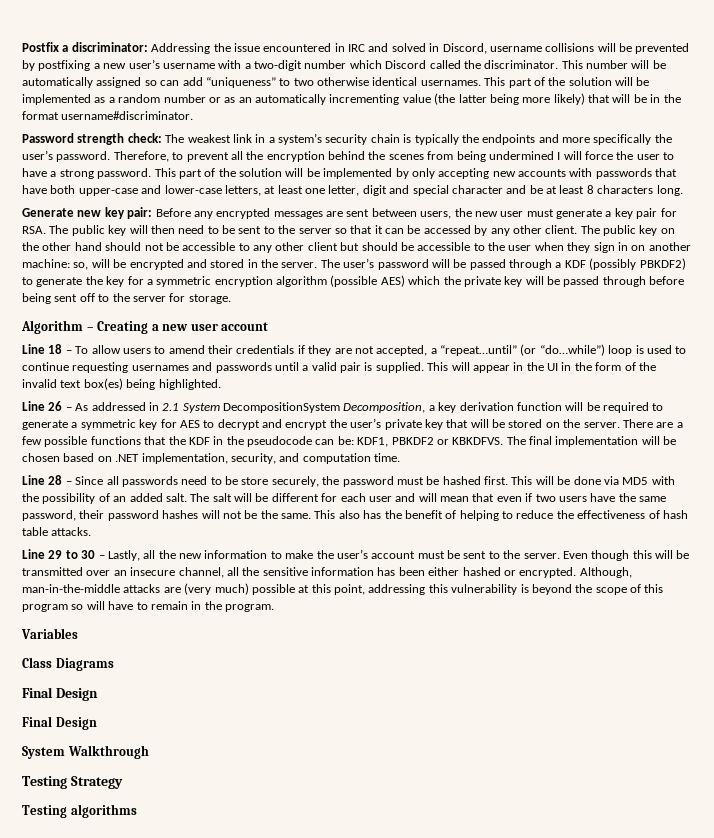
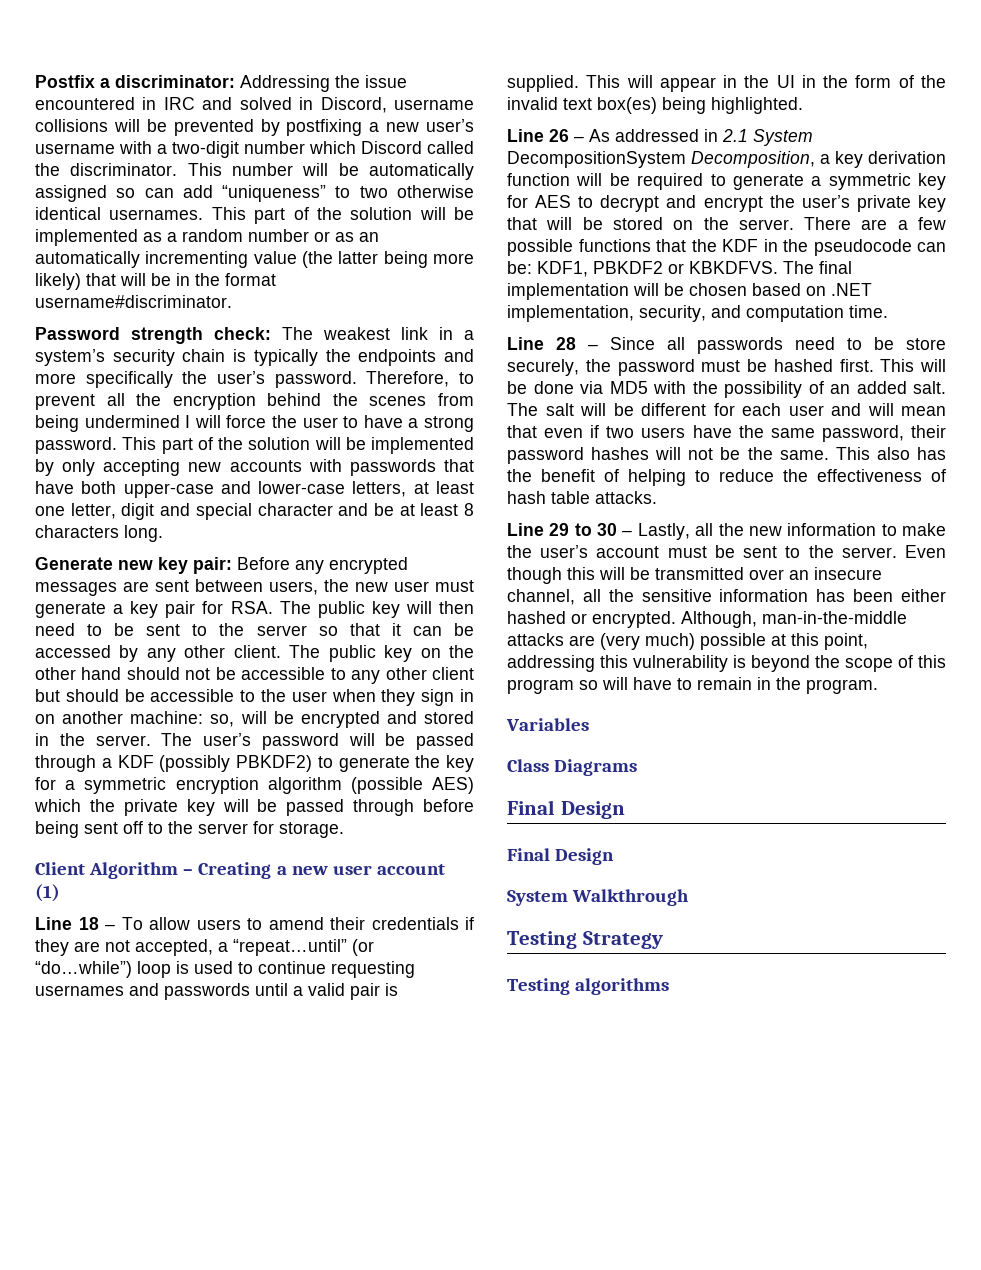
(231, 299) none -> [35,862,85,875] Client
(269, 326) none -> [35,884,60,902] (1)

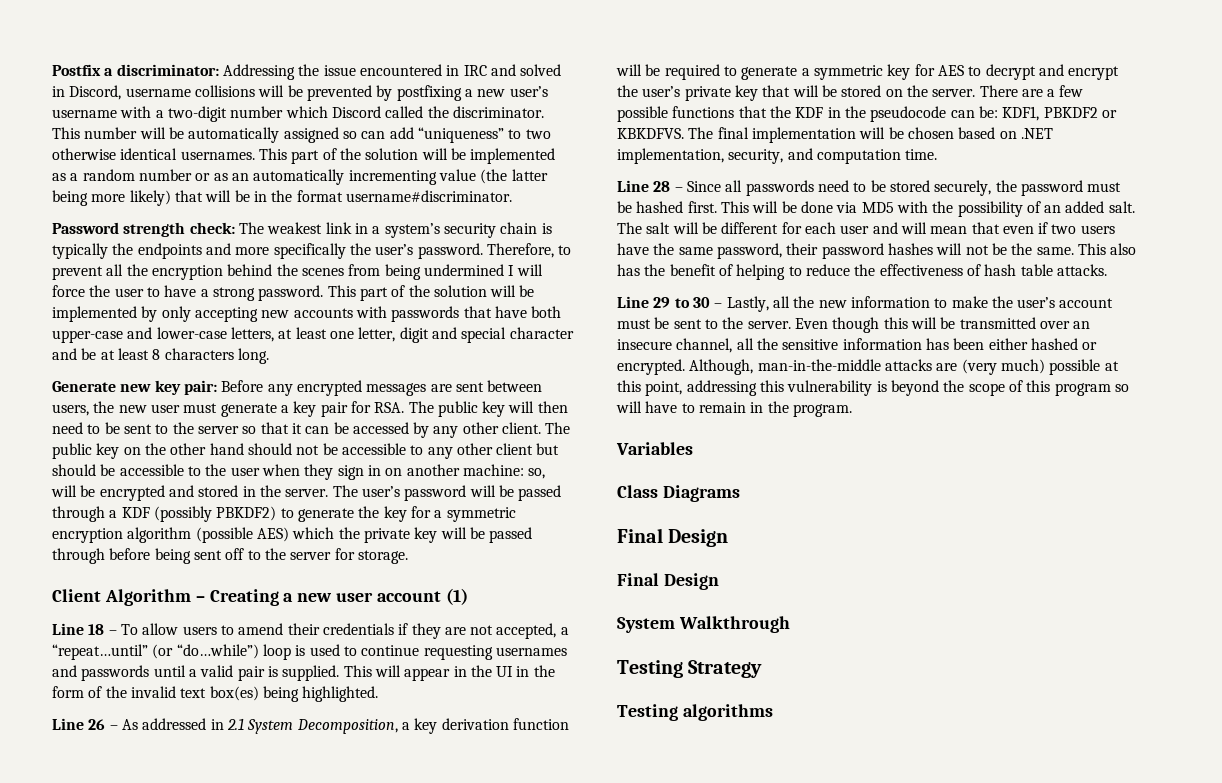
[507,151,686,168] DecompositionSystem -> (294, 726) none
[906,338,946,350] store -> [889,180,930,192] stored

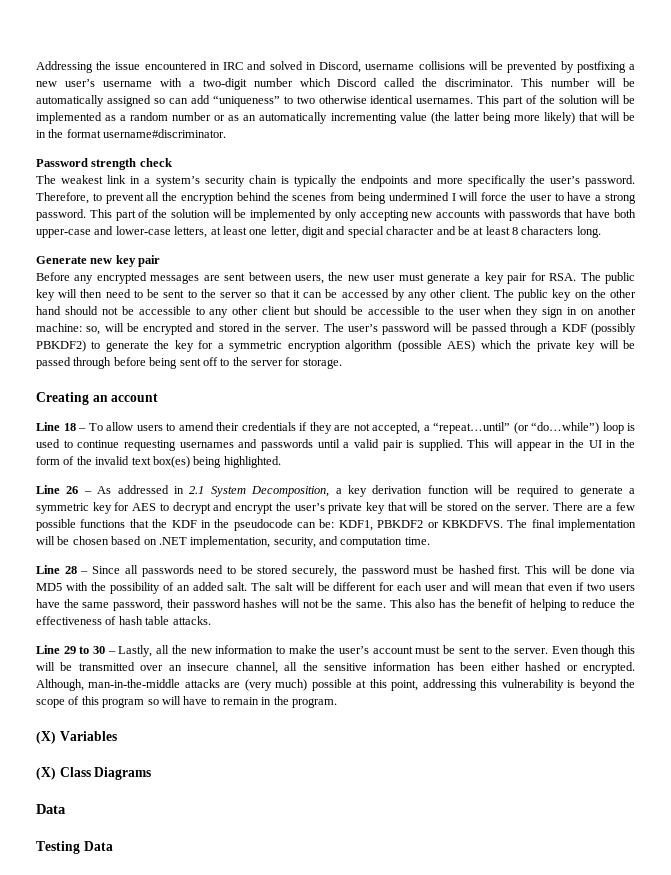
[52,64,219,76] Postfix a discriminator: -> (36, 67) none
[189,222,235,234] check: -> [139,158,172,167] check //
[183,380,217,395] pair: -> [138,255,161,267] pair //
[52,588,468,606] Client Algorithm – Creating a new user account (1) -> [36,392,159,405] Creating an account
(852, 410) none -> [36,731,56,744] (X)
(693, 448) none -> [36,767,56,780] (X)
[617,528,729,547] [617,573,719,590] [617,616,790,633] [617,660,763,678] [617,704,773,721] Final Design // Final Design // System Walkthrough // Testing Strategy // Testing algorithms -> [36,804,66,814] [36,841,113,854] Data // Testing Data

